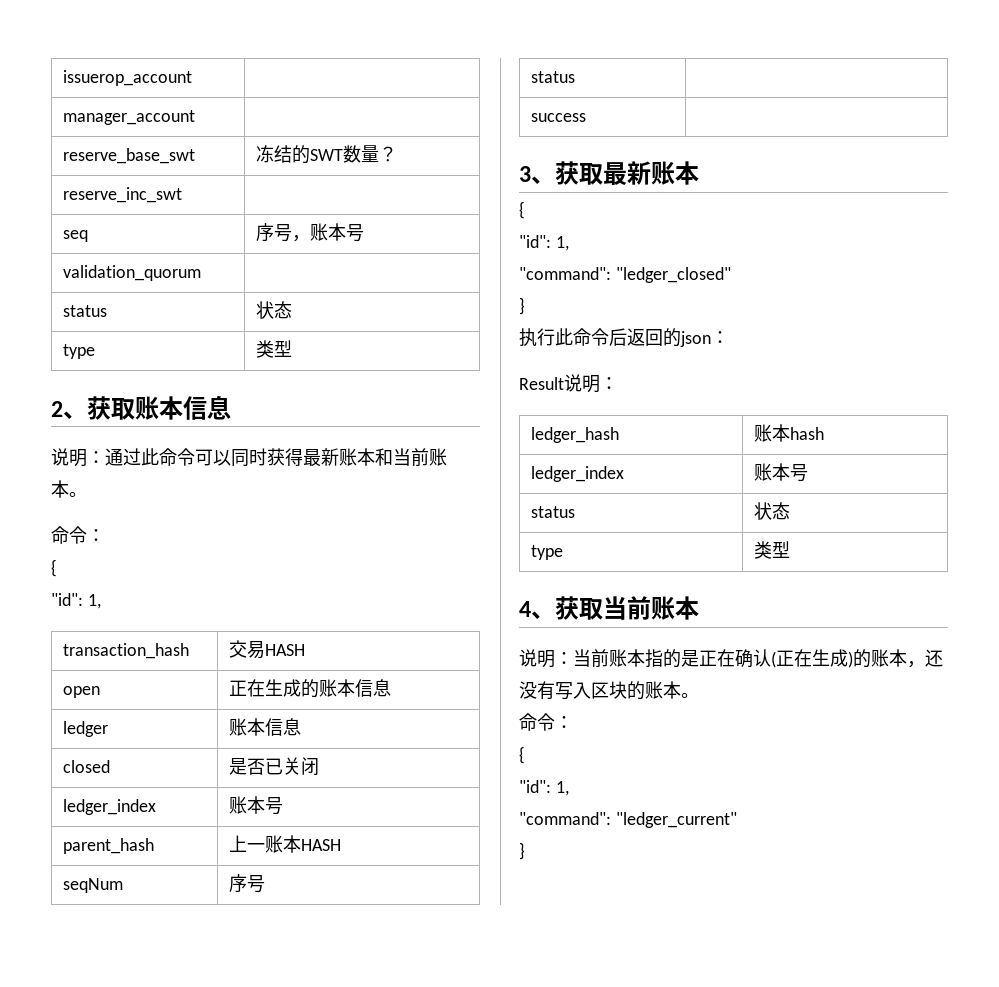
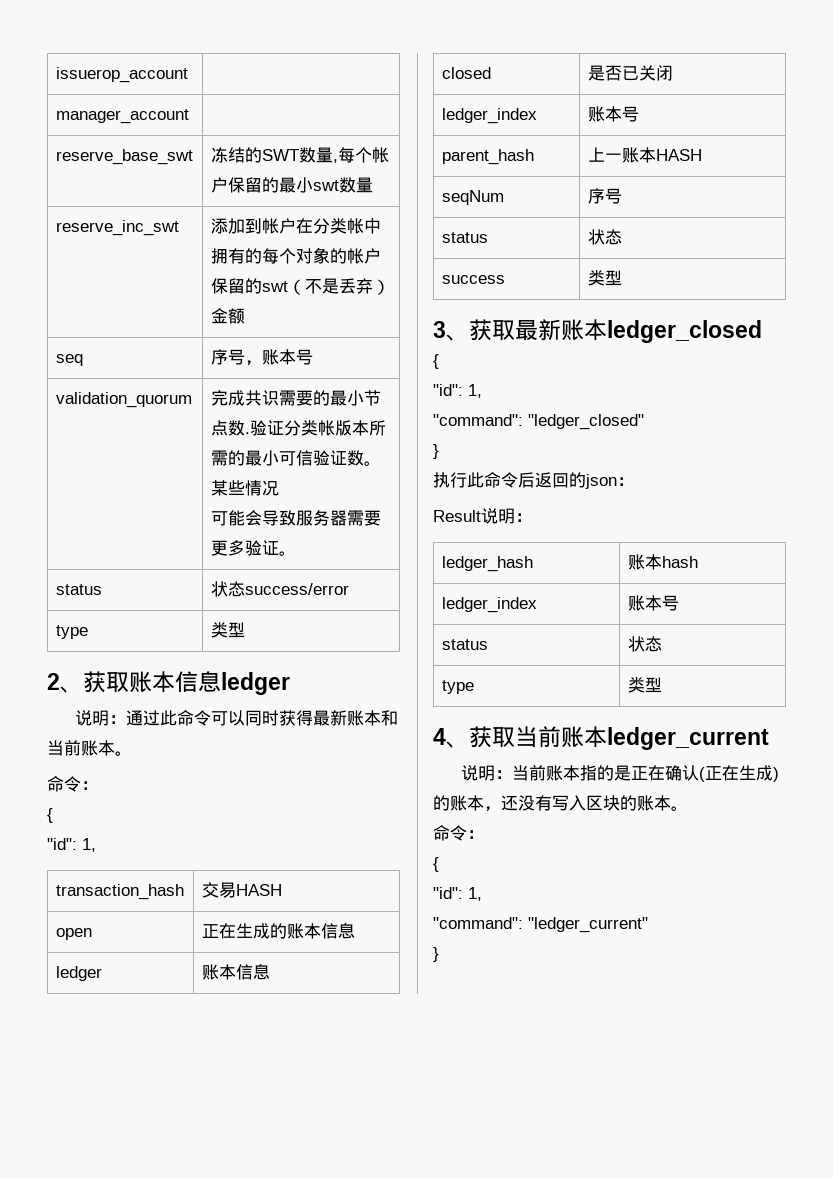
[379,146,398,162] [63,187,183,203] ？ // reserve_inc_swt | -> [332,147,389,163] [210,177,373,193] [55,220,179,236] [210,218,381,234] [210,247,381,264] [210,278,390,295] [210,308,245,324] ,每个帐户保留的最小swt数量 // reserve_inc_swt | 添加到帐户在分类帐中拥有的每个对象的帐户保留的swt（不是丢弃）金额
[63,305,108,317] [256,301,293,319] // status | 状态 -> [210,390,381,406] [210,420,386,436] [210,450,381,466] [210,480,279,496] [210,510,381,526] [210,540,296,556] [55,584,102,595] [210,581,349,597] 完成共识需要的最小节点数.验证分类帐版本所需的最小可信验证数。某些情况 // 可能会导致服务器需要更多验证。 // status | 状态success/error
(231, 407) none -> [221,672,290,695] ledger
(576, 77) none -> [587,229,622,245] 状态
(587, 117) none -> [587,270,622,286] 类型
(699, 173) none -> [607,320,762,343] ledger_closed
(699, 608) none -> [607,727,769,750] ledger_current

